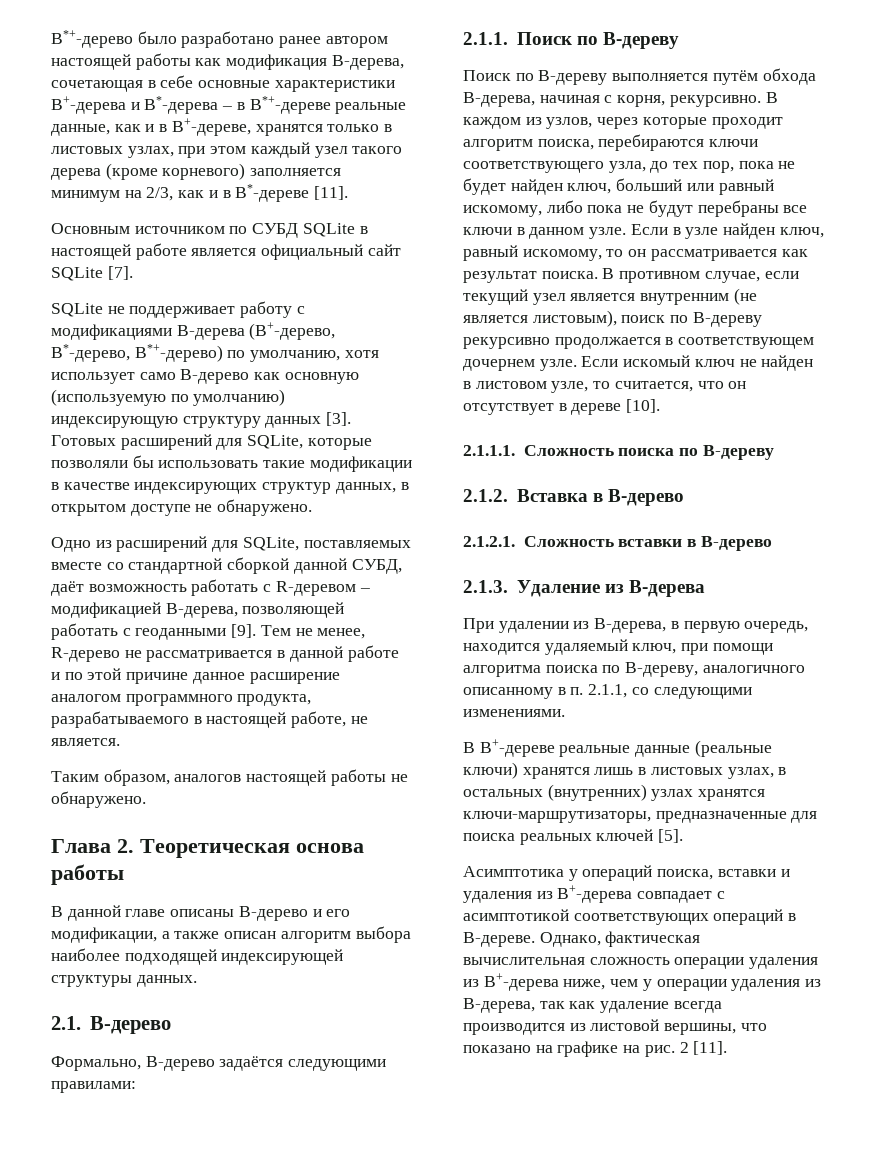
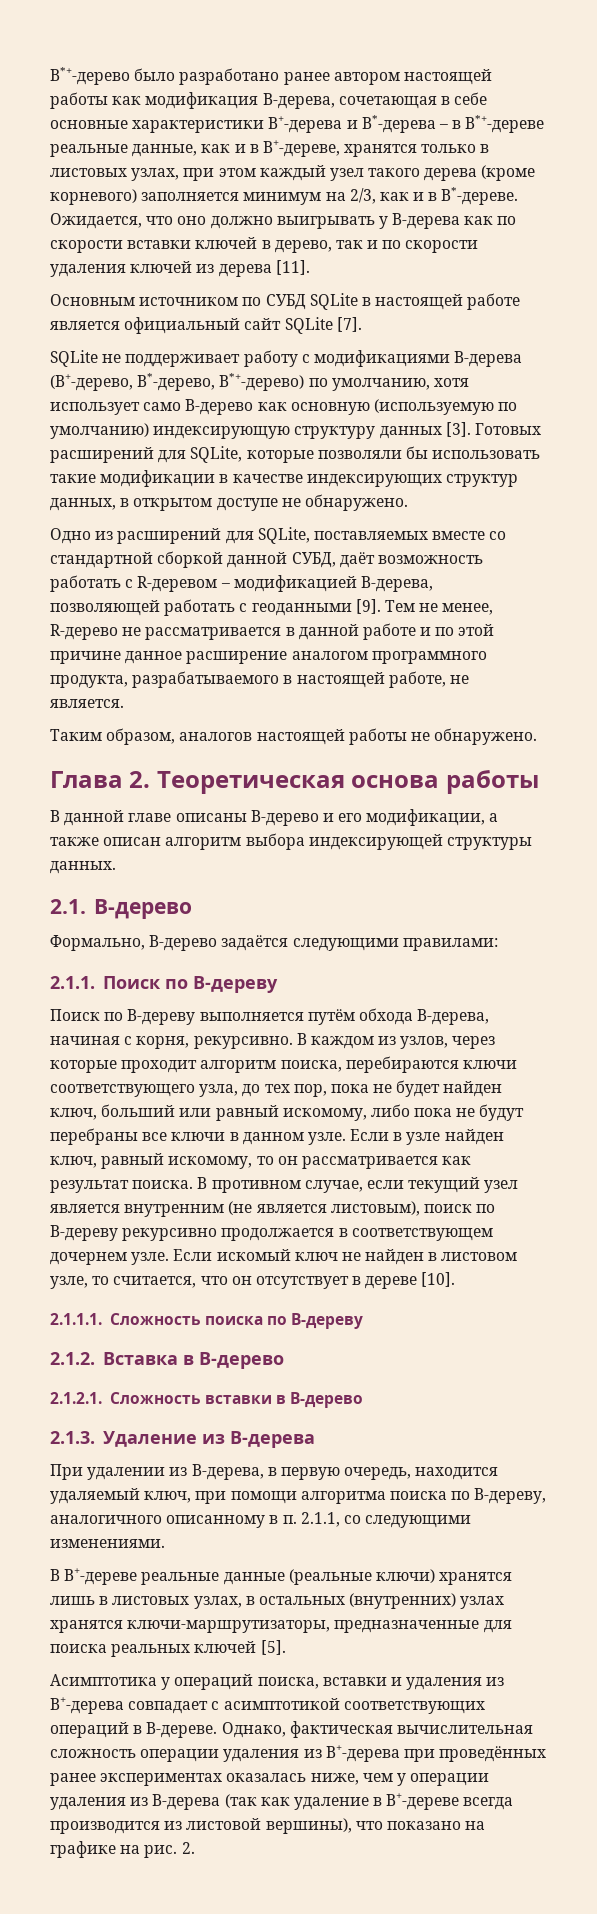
[235,184,310,202] B*-дереве -> [441,187,519,205] [50,213,517,229] [50,237,479,253] [50,261,272,277] B*-дереве. Ожидается, что оно должно выигрывать у B-дерева как по скорости вставки ключей в дерево, так и по скорости удаления ключей из дерева
[51,948,217,965] наиболее подходящей -> (305, 841) none
(559, 982) none -> [403,1746,547,1762] [50,1773,307,1786] при проведённых ранее экспериментах оказалась
[463,998,670,1013] B-дерева, так как удаление -> [152,1793,460,1810] B-дерева (так как удаление в B+-дереве
[664,1023,737,1035] вершины, -> [265,1818,352,1834] вершины),
[679,1041,728,1055] 2 [11]. -> [181,1842,195,1854] 2.

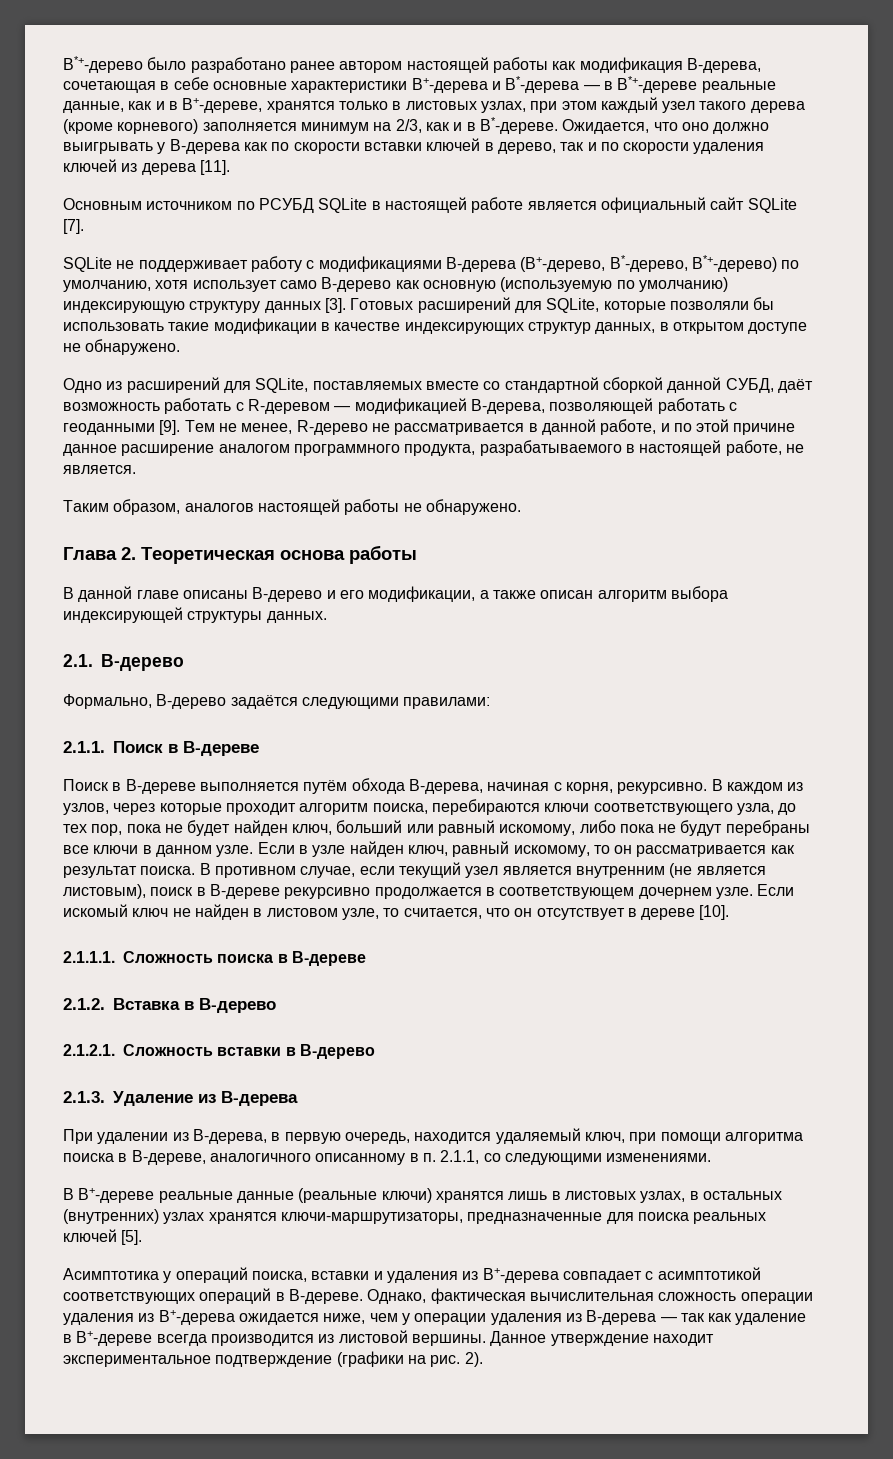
[438,124,448,129] – -> [583,85,600,90] —
[265,294,306,310] СУБД -> [258,198,314,213] РСУБД
[220,583,230,588] – -> [334,406,351,411] —
[362,623,416,640] работе -> [600,419,657,435] работе,
[164,976,278,993] [50,1009,196,1025] по B-дереву // Поиск по B-дереву -> [168,741,259,756] [63,779,196,794] в B-дереве // Поиск в B-дереве
[476,1204,496,1213] [50,1225,118,1241] по B-дереву -> [196,884,280,899] в B-дереве
[267,1313,364,1329] по B-дереву -> [277,951,366,966] в B-дереве
[451,1488,547,1504] по B-дереву, -> [118,1150,206,1165] в B-дереве,
[403,1746,547,1762] [50,1773,307,1786] при проведённых ранее экспериментах оказалась -> [238,1313,319,1325] ожидается
[224,1794,257,1808] (так -> [660,1313,705,1322] — так
[265,1818,486,1834] [50,1841,116,1858] вершины), что показано на графике -> [411,1331,714,1346] [63,1351,404,1367] вершины. Данное утверждение находит экспериментальное подтверждение (графики
[181,1842,195,1854] 2. -> [464,1352,483,1367] 2).

